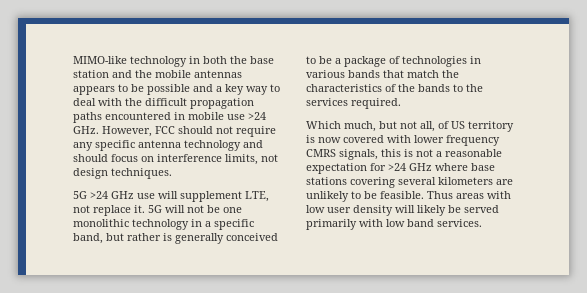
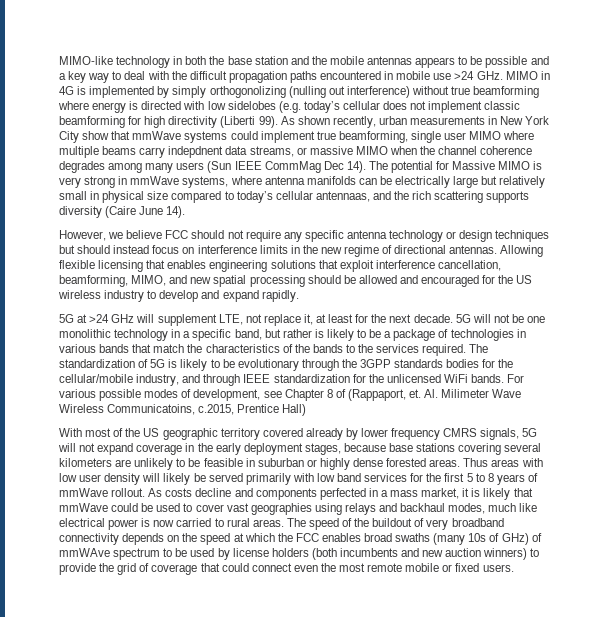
[102,126,152,137] However, -> [505,71,550,80] [59,86,540,98] [58,101,521,113] [59,116,550,128] [59,131,535,143] [59,146,533,158] [59,161,543,173] [59,176,546,188] [59,191,530,203] [59,206,186,218] [59,230,163,241] MIMO in 4G is implemented by simply orthogonolizing (nulling out interference) without true beamforming where energy is directed with low sidelobes (e.g. today’s cellular does not implement classic beamforming for high directivity (Liberti 99). As shown recently, urban measurements in New York City show that mmWave systems could implement true beamforming, single user MIMO where multiple beams carry indepdnent data streams, or massive MIMO when the channel coherence degrades among many users (Sun IEEE CommMag Dec 14). The potential for Massive MIMO is very strong in mmWave systems, where antenna manifolds can be electrically large but relatively small in physical size compared to today’s cellular antennaas, and the rich scattering supports diversity (Caire June 14). // However, we believe
[243,140,263,148] [73,154,278,165] [73,168,172,179] [73,191,155,199] and should focus on interference limits, not design techniques. // 5G >24 GHz use -> [446,230,550,242] [59,245,544,257] [59,260,501,272] [59,275,533,287] [58,290,299,302] [59,314,135,323] or design techniques but should instead focus on interference limits in the new regime of directional antennas. Allowing flexible licensing that enables engineering solutions that exploit interference cancellation, beamforming, MIMO, and new spatial processing should be allowed and encouraged for the US wireless industry to develop and expand rapidly. // 5G at >24 GHz
[134,205,145,213] it. -> [303,314,453,325] it, at least for the next decade.
[175,233,278,244] generally conceived -> [326,329,354,341] likely
[306,121,514,132] [306,135,500,146] [306,149,502,160] [306,163,468,174] // Which much, but not all, of US territory is now covered with lower frequency CMRS signals, this is not a reasonable expectation for >24 GHz where -> [469,344,489,353] [59,359,514,371] [59,374,525,386] [59,389,522,401] [59,404,307,416] [59,428,538,440] [58,443,386,455] The standardization of 5G is likely to be evolutionary through the 3GPP standards bodies for the cellular/mobile industry, and through IEEE standardization for the unlicensed WiFi bands. For various possible modes of development, see Chapter 8 of (Rappaport, et. Al. Milimeter Wave Wireless Communicatoins, c.2015, Prentice Hall) // With most of the US geographic territory covered already by lower frequency CMRS signals, 5G will not expand coverage in the early deployment stages, because
[380,191,424,199] feasible. -> [203,458,461,470] feasible in suburban or highly dense forested areas.
[437,219,482,227] services. -> [364,473,538,485] [59,488,533,500] [59,503,538,515] [59,518,504,530] [59,533,542,545] [59,548,540,560] [59,563,514,575] services for the first 5 to 8 years of mmWave rollout. As costs decline and components perfected in a mass market, it is likely that mmWave could be used to cover vast geographies using relays and backhaul modes, much like electrical power is now carried to rural areas. The speed of the buildout of very broadband connectivity depends on the speed at which the FCC enables broad swaths (many 10s of GHz) of mmWAve spectrum to be used by license holders (both incumbents and new auction winners) to provide the grid of coverage that could connect even the most remote mobile or fixed users.

